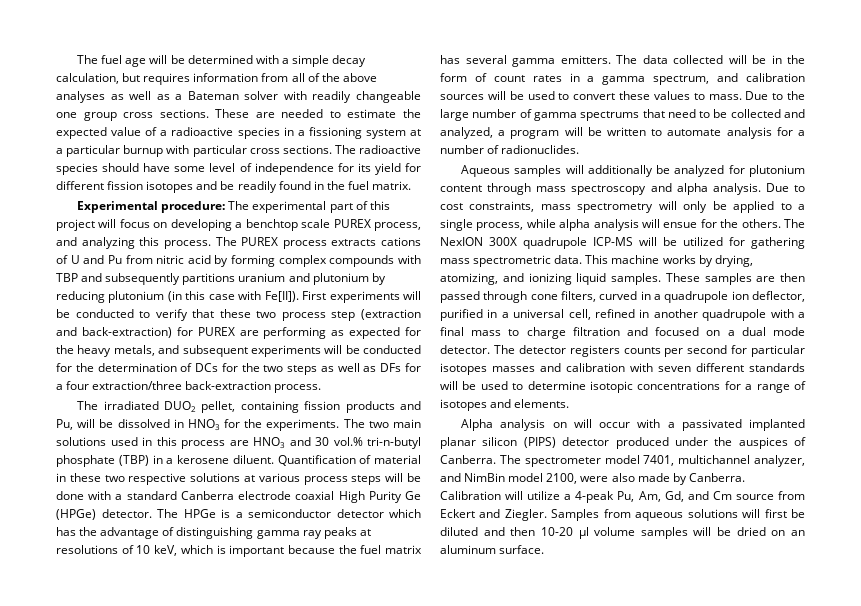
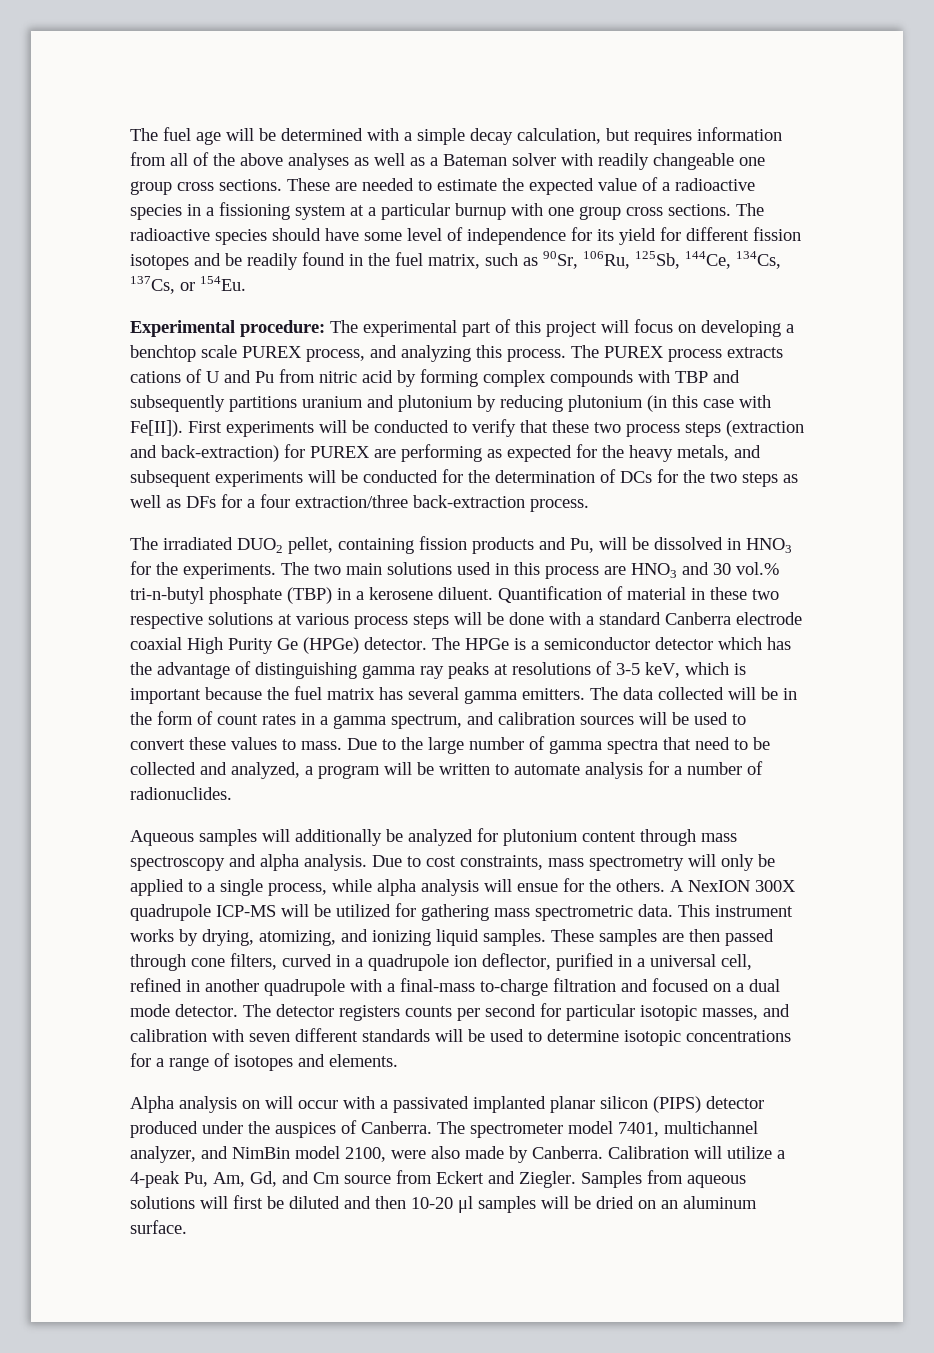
[192,145,247,157] particular -> [548,206,621,220] one group
[372,181,412,190] matrix. -> [428,251,781,269] [130,276,246,294] matrix, such as 90Sr, 106Ru, 125Sb, 144Ce, 134Cs, 137Cs, or 154Eu.
[331,311,356,321] step -> [685,422,721,437] steps
[136,545,151,554] 10 -> [616,663,640,675] 3-5
[580,111,640,121] spectrums -> [607,739,658,754] spectra
[784,219,805,228] The -> [670,880,684,892] A
[611,255,660,264] machine -> [715,905,793,917] instrument
[440,327,566,339] final mass to charge -> [400,978,548,996] final-mass to-charge
[440,363,535,375] isotopes masses -> [640,1005,758,1021] isotopic masses,
[594,527,636,536] volume -> (473, 1204) none

